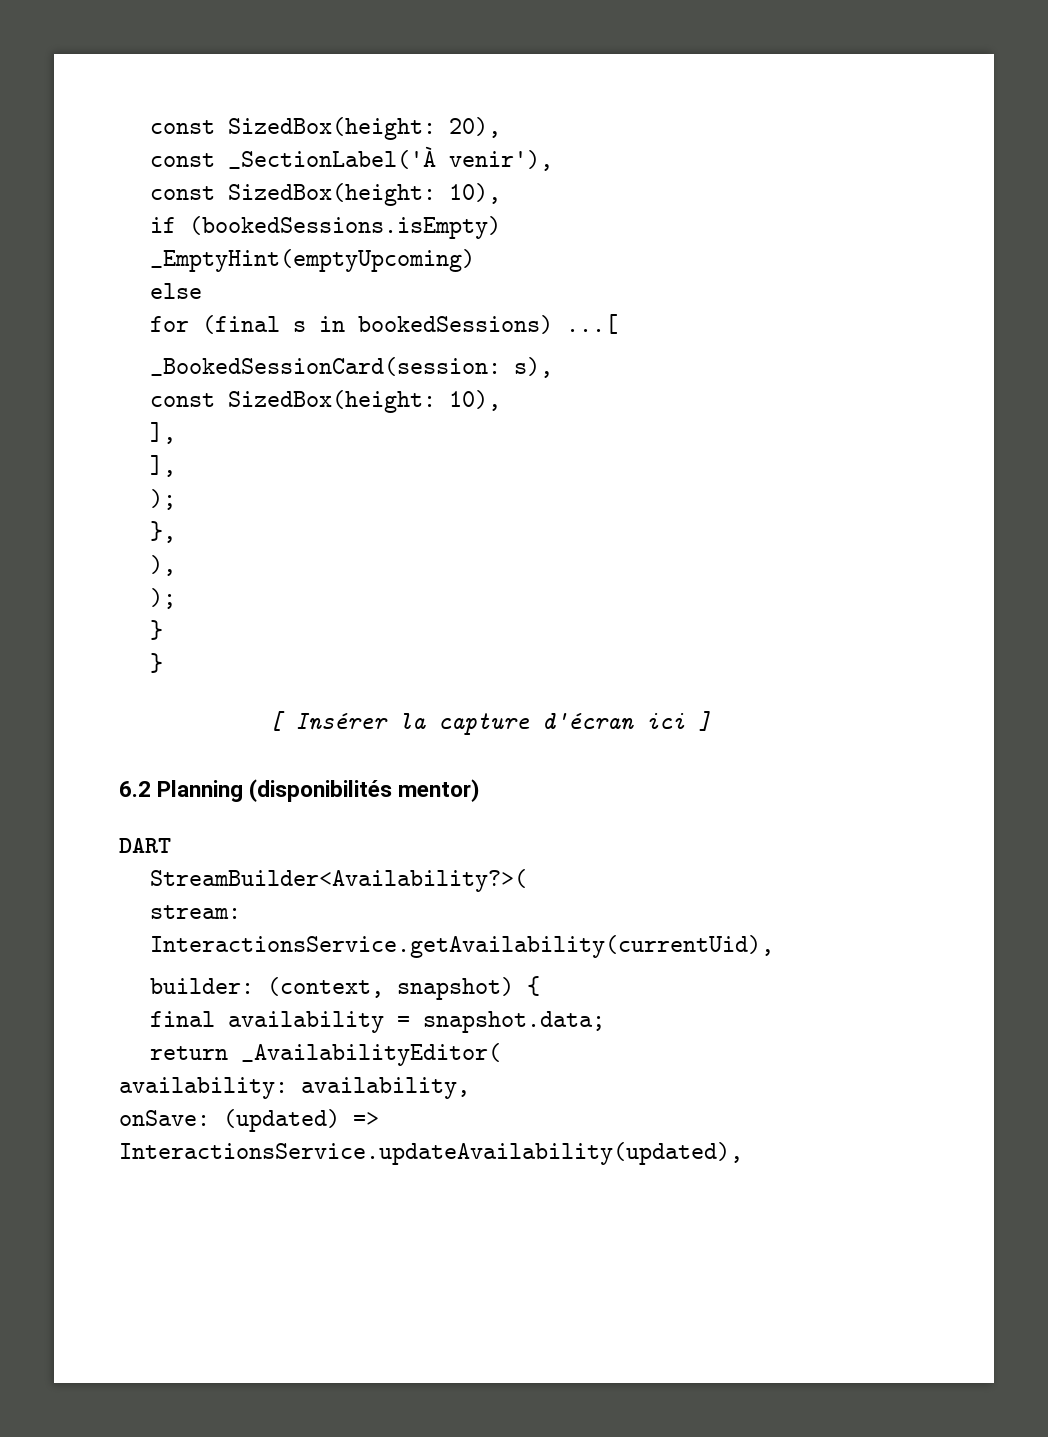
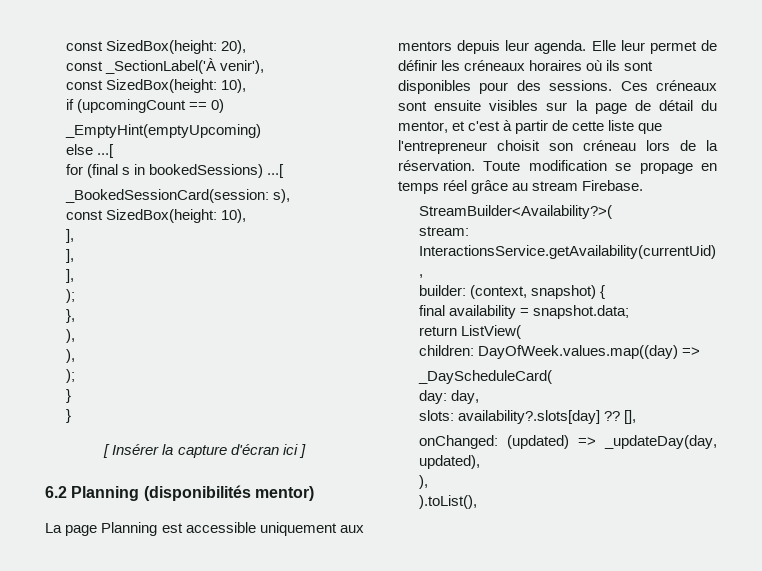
[188,216,501,239] (bookedSessions.isEmpty) -> [76,99,225,113] (upcomingCount == 0)
(202, 291) none -> [96,144,114,158] ...[
(176, 466) none -> [65,269,74,283] // ],
(176, 565) none -> [65,349,75,363] // ),
[119,838,171,853] DART -> [45,522,364,536] [398,40,717,54] [398,60,654,71] [398,80,717,94] [398,100,717,114] [398,120,663,134] [398,140,718,154] [398,160,717,174] [398,180,644,194] La page Planning est accessible uniquement aux mentors depuis leur agenda. Elle leur permet de définir les créneaux horaires où ils sont disponibles pour des sessions. Ces créneaux sont ensuite visibles sur la page de détail du mentor, et c'est à partir de cette liste que l'entrepreneur choisit son créneau lors de la réservation. Toute modification se propage en temps réel grâce au stream Firebase.
[240,1043,501,1066] [119,1077,470,1099] [119,1109,379,1132] [119,1142,743,1165] _AvailabilityEditor( // availability: availability, // onSave: (updated) => InteractionsService.updateAvailability(updated), -> [460,325,521,339] [418,345,700,359] [417,370,552,384] [418,390,479,404] [418,410,637,424] [418,435,717,449] [418,455,480,469] [418,475,428,489] [418,495,477,509] ListView( // children: DayOfWeek.values.map((day) => // _DayScheduleCard( // day: day, // slots: availability?.slots[day] ?? [], // onChanged: (updated) => _updateDay(day, updated), // ), // ).toList(),

